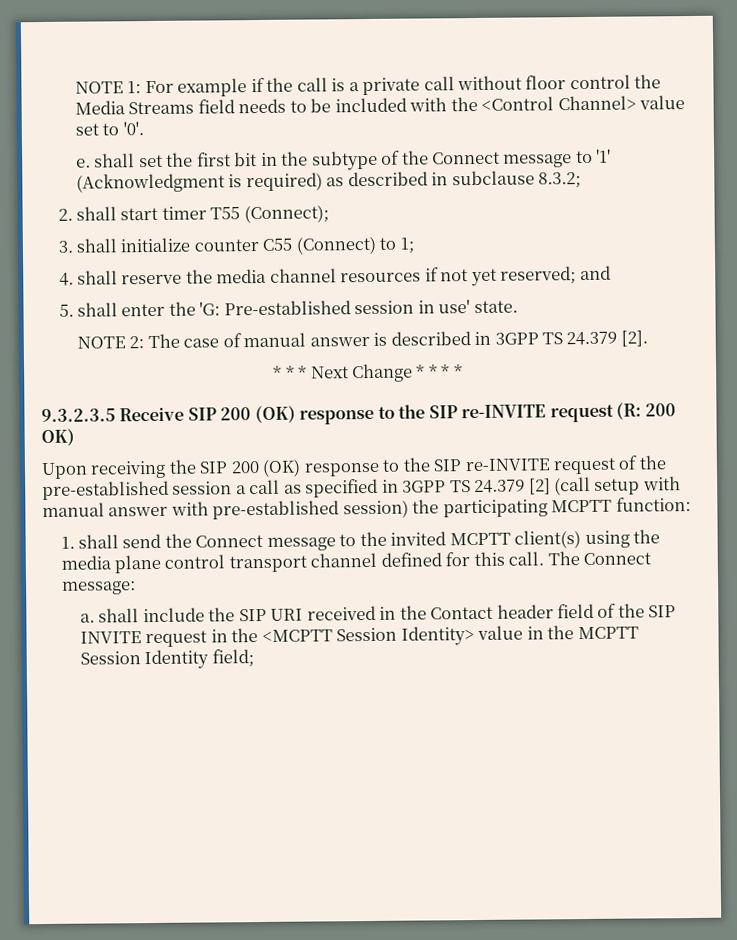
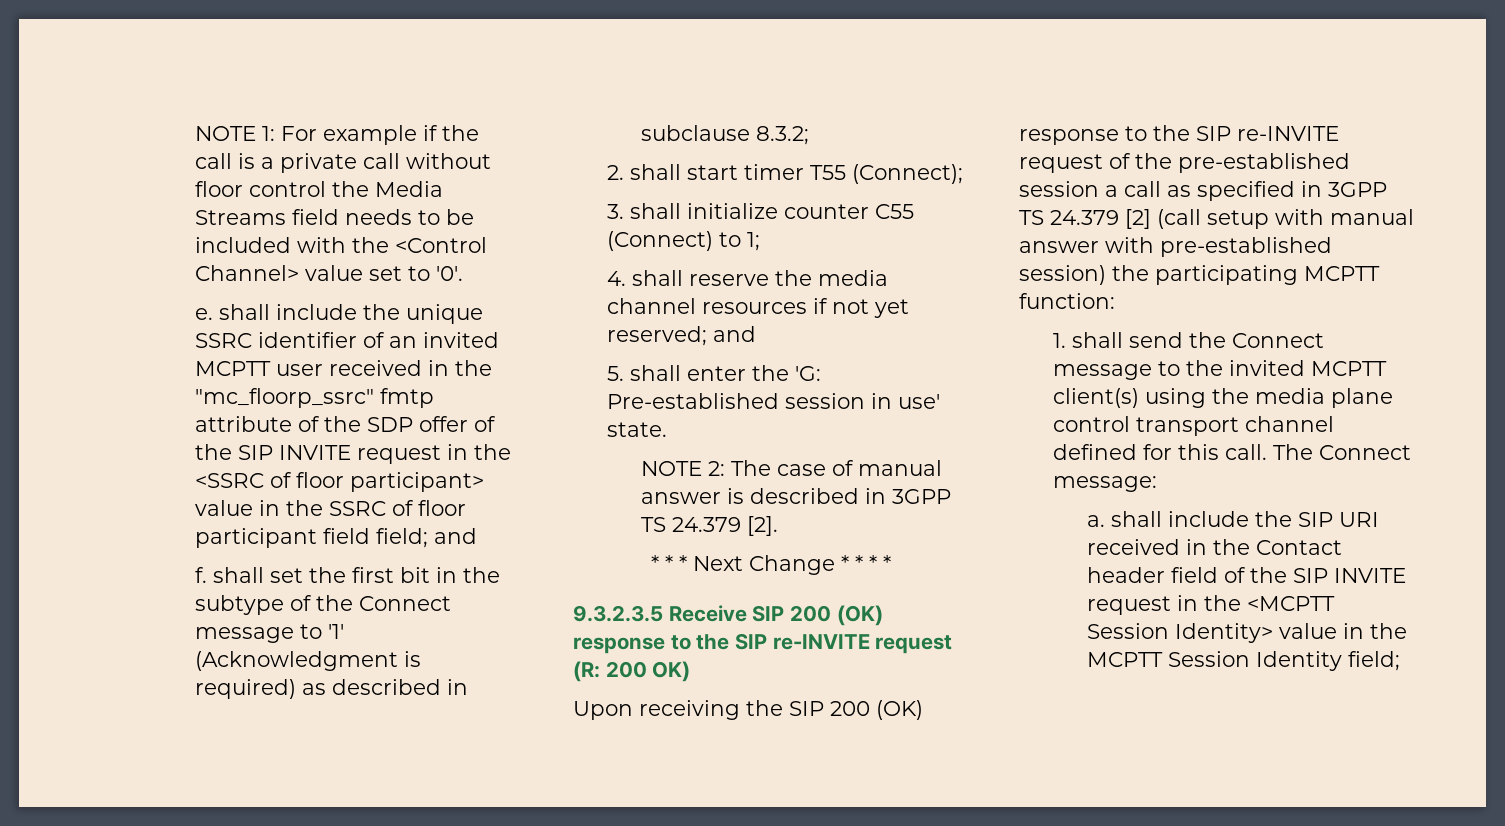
(136, 160) none -> [276,304,484,324] [195,332,500,348] [195,360,493,376] [195,388,435,408] [195,416,497,432] [195,444,512,464] [195,472,485,492] [195,500,467,516] [195,528,478,548] [195,567,265,583] include the unique SSRC identifier of an invited MCPTT user received in the "mc_floorp_ssrc" fmtp attribute of the SDP offer of the SIP INVITE request in the <SSRC of floor participant> value in the SSRC of floor participant field field; and // f. shall

